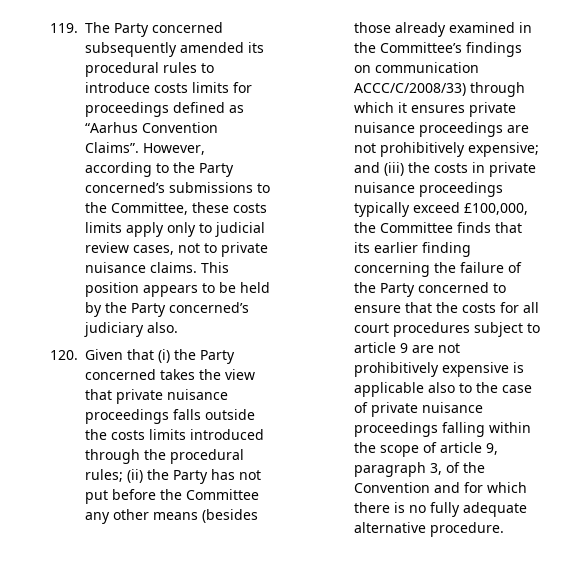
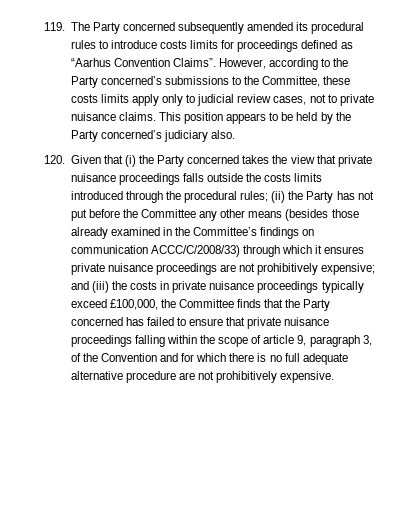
[353,242,471,257] [353,262,522,277] [353,282,489,297] its earlier finding concerning the failure of the Party concerned -> [285,299,331,311] [70,317,174,326] the Party concerned has failed
[435,302,539,313] [353,322,540,337] [353,342,460,353] [353,362,524,377] [353,382,532,397] [353,402,368,413] the costs for all court procedures subject to article 9 are not prohibitively expensive is applicable also to the case of -> (246, 321) none
[429,502,460,517] fully -> [284,353,300,362] full
[429,522,504,537] procedure. -> [125,371,335,383] procedure are not prohibitively expensive.

